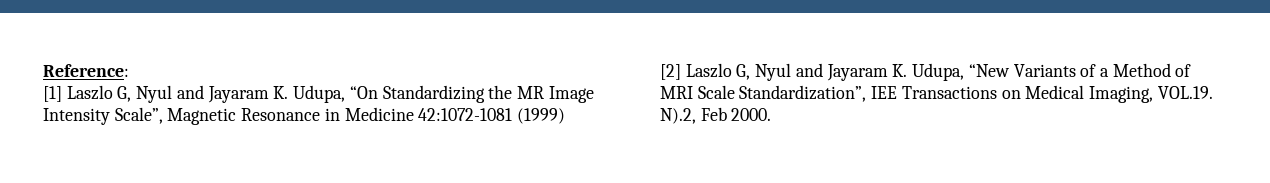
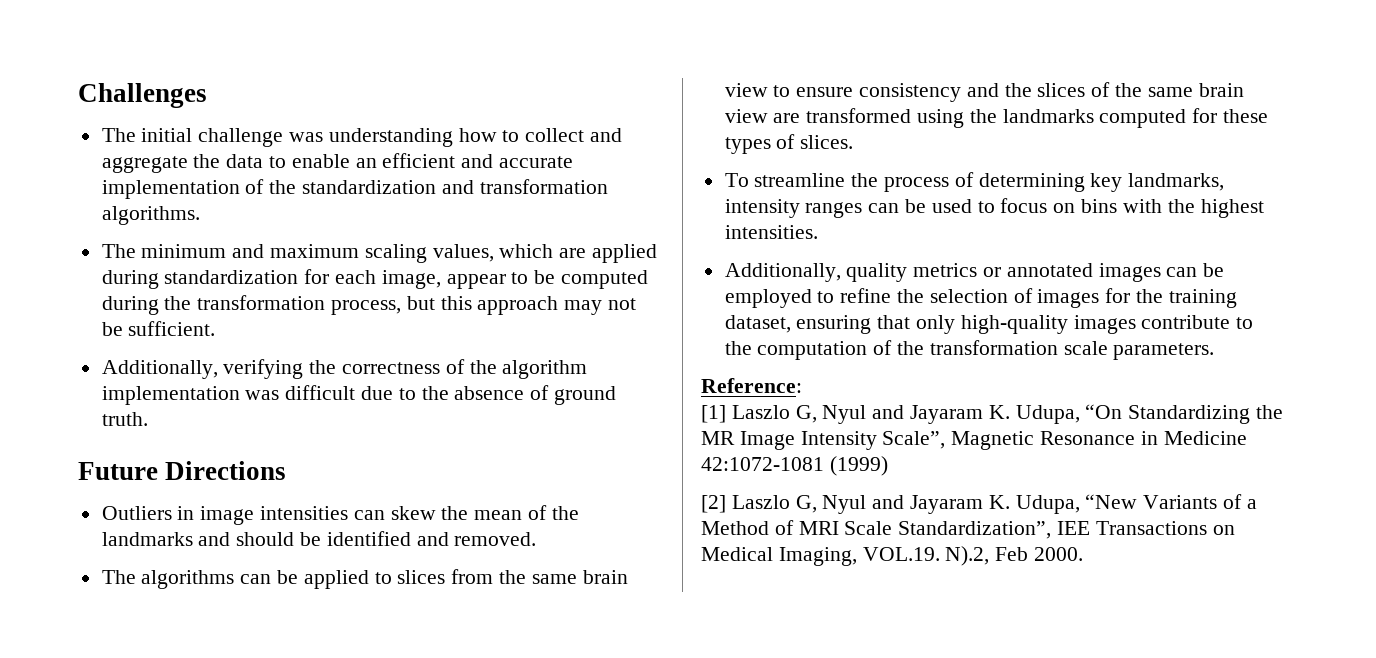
(43, 70) none -> [78,83,207,108] [101,128,623,147] [101,153,574,173] [101,179,608,199] [101,206,200,225] [101,244,658,263] [101,269,649,289] [101,295,637,315] [101,321,216,336] [101,359,588,379] [101,385,617,405] [101,412,148,426] [78,461,287,480] [101,505,579,525] [101,531,537,546] [101,569,628,589] [724,82,1244,102] [724,108,1269,128] [724,134,854,154] [724,172,1225,192] [724,198,1264,218] [724,225,818,239] [724,263,1225,282] [724,288,1237,308] [724,315,1254,334] [724,340,1215,360] Challenges // The initial challenge was understanding how to collect and aggregate the data to enable an efficient and accurate implementation of the standardization and transformation algorithms. // The minimum and maximum scaling values, which are applied during standardization for each image, appear to be computed during the transformation process, but this approach may not be sufficient. // Additionally, verifying the correctness of the algorithm implementation was difficult due to the absence of ground truth. // Future Directions // Outliers in image intensities can skew the mean of the landmarks and should be identified and removed. // The algorithms can be applied to slices from the same brain view to ensure consistency and the slices of the same brain view are transformed using the landmarks computed for these types of slices. // To streamline the process of determining key landmarks, intensity ranges can be used to focus on bins with the highest intensities. // Additionally, quality metrics or annotated images can be employed to refine the selection of images for the training dataset, ensuring that only high-quality images contribute to the computation of the transformation scale parameters. //

